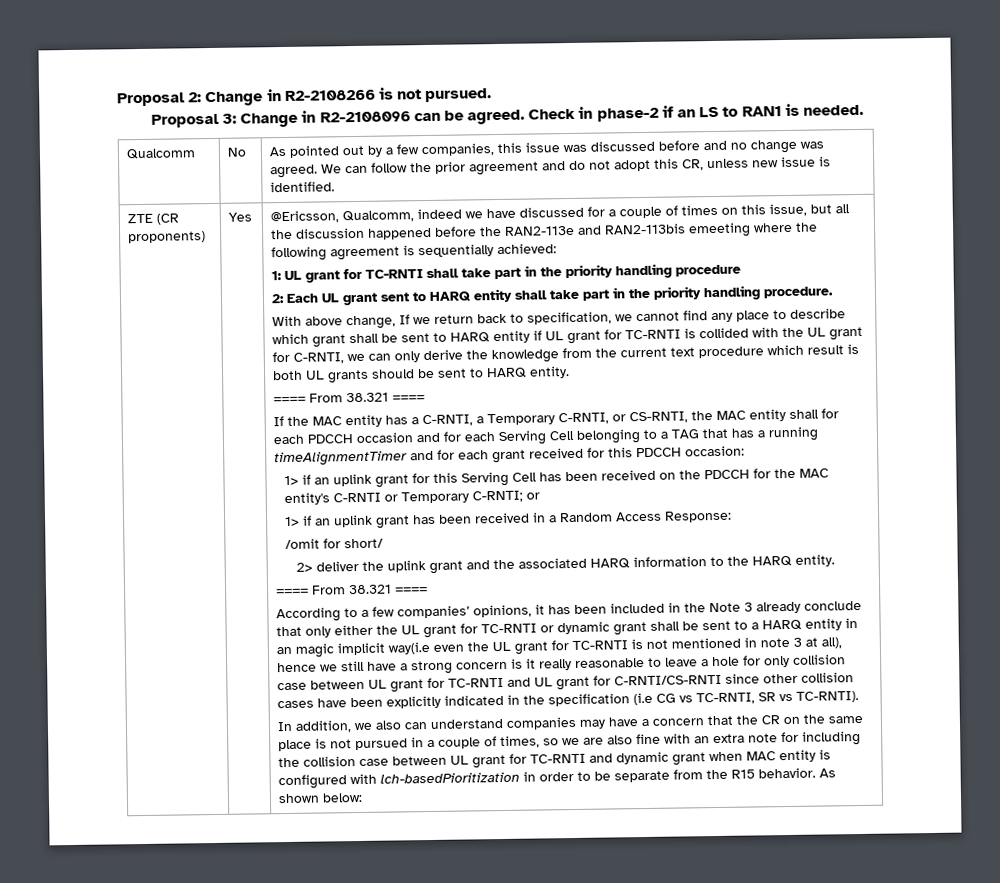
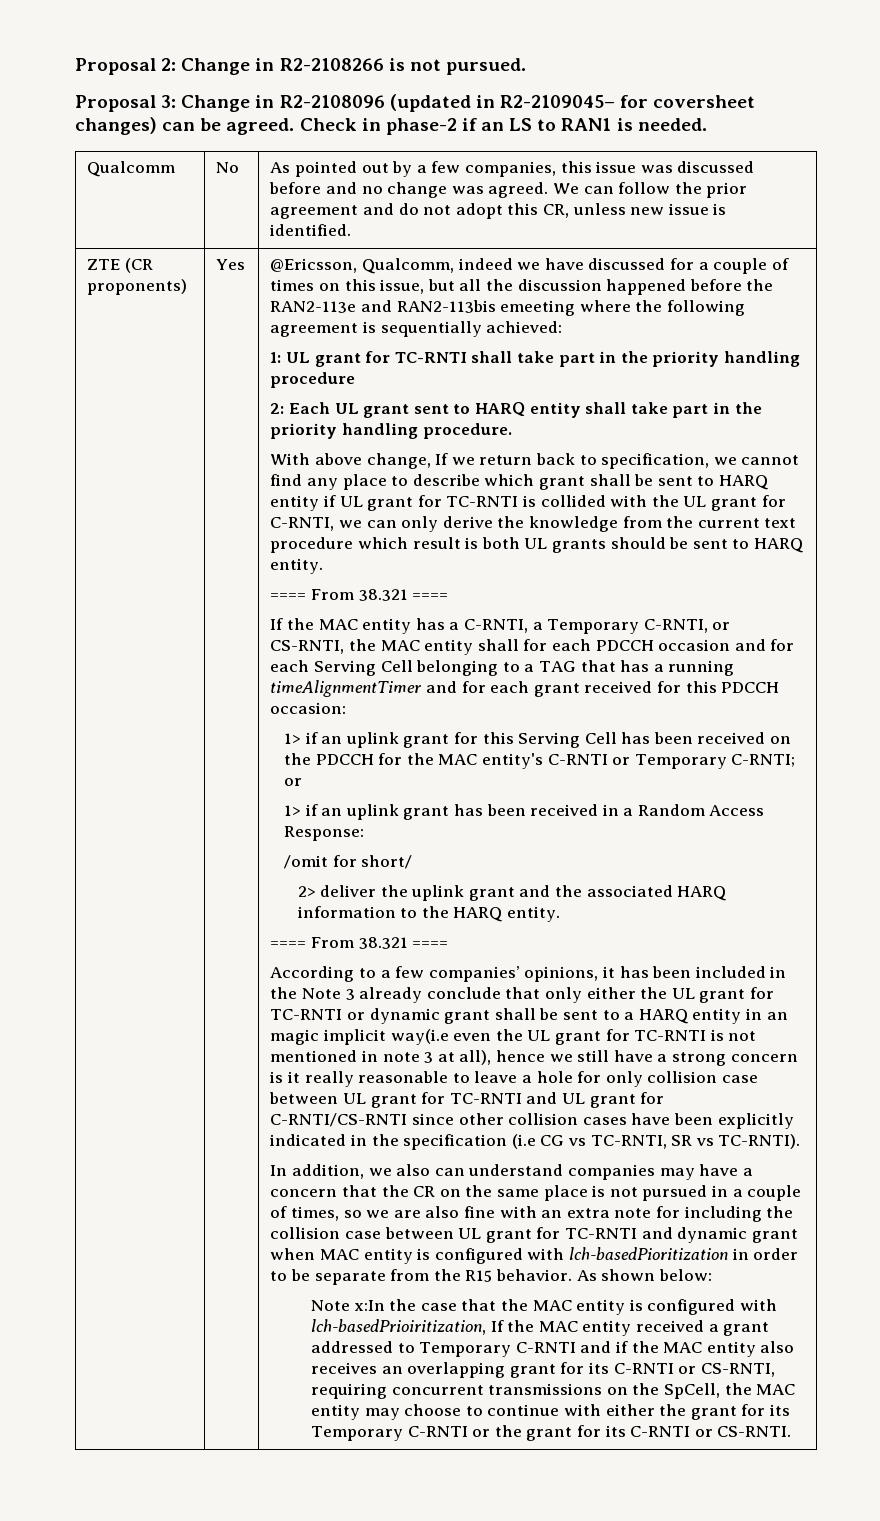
(411, 117) none -> [389,94,756,112] [75,117,157,135] (updated in R2-2109045– for coversheet changes)
(363, 797) none -> [311,1299,777,1315] [311,1319,770,1336] [311,1341,795,1357] [311,1362,775,1378] [311,1383,796,1399] [311,1404,790,1420] [311,1425,792,1441] // Note x:In the case that the MAC entity is configured with lch-basedPrioiritization, If the MAC entity received a grant addressed to Temporary C-RNTI and if the MAC entity also receives an overlapping grant for its C-RNTI or CS-RNTI, requiring concurrent transmissions on the SpCell, the MAC entity may choose to continue with either the grant for its Temporary C-RNTI or the grant for its C-RNTI or CS-RNTI.

